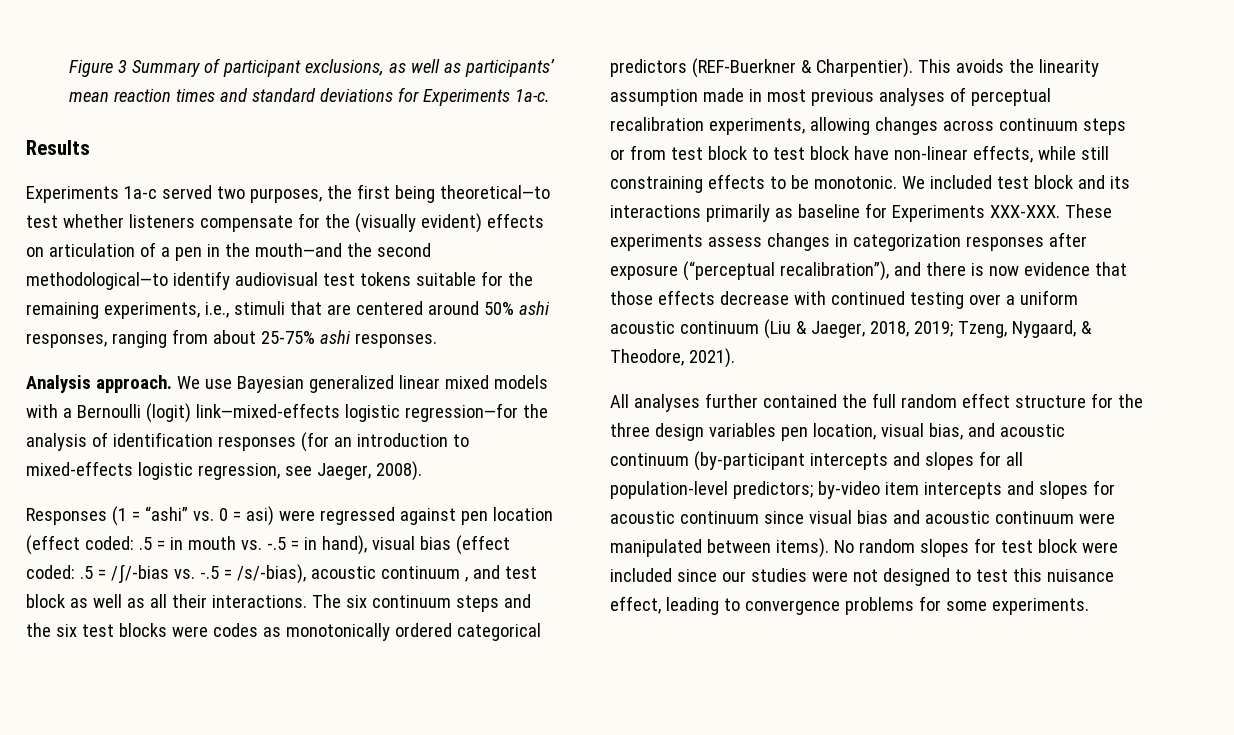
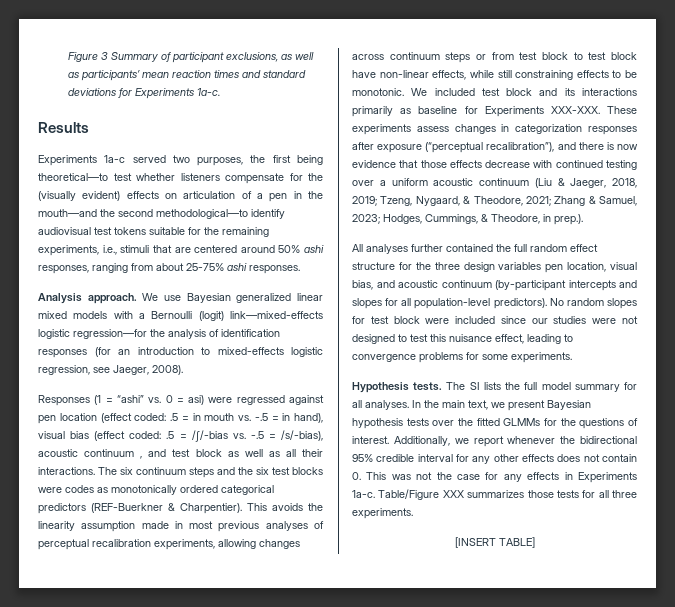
[688,348,735,368] 2021). -> [525,196,637,206] [352,214,583,225] 2021; Zhang & Samuel, 2023; Hodges, Cummings, & Theodore, in prep.).
[732,480,1115,499] [610,510,1115,524] [610,538,829,558] predictors; by-video item intercepts and slopes for acoustic continuum since visual bias and acoustic continuum were manipulated between items). -> [493,298,547,309] predictors).
(1089, 606) none -> [352,382,637,393] [352,400,591,411] [352,418,638,429] [352,436,637,447] [352,454,637,464] [352,472,637,483] [352,489,637,500] [352,508,413,519] [454,537,535,548] // Hypothesis tests. The SI lists the full model summary for all analyses. In the main text, we present Bayesian hypothesis tests over the fitted GLMMs for the questions of interest. Additionally, we report whenever the bidirectional 95% credible interval for any other effects does not contain 0. This was not the case for any effects in Experiments 1a-c. Table/Figure XXX summarizes those tests for all three experiments. // [INSERT TABLE]

